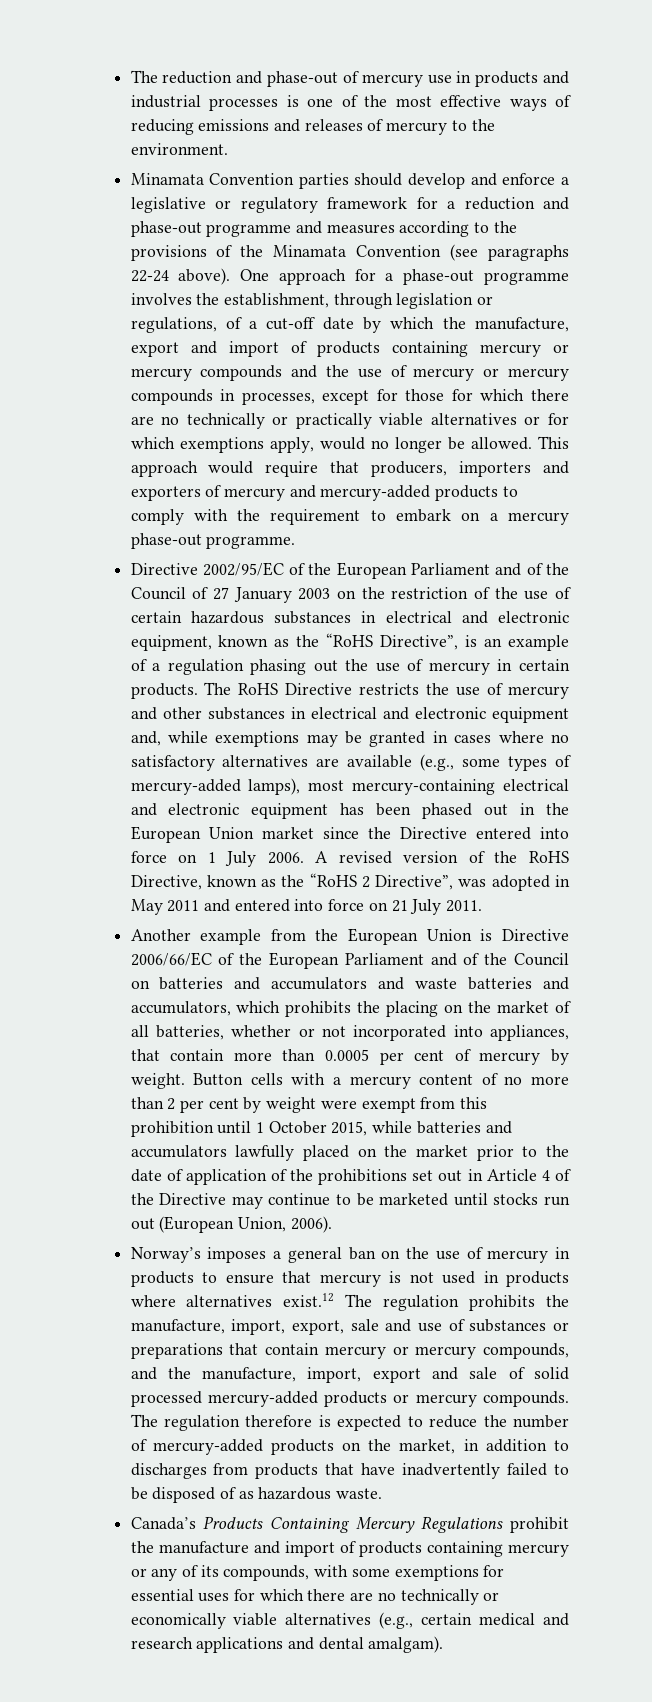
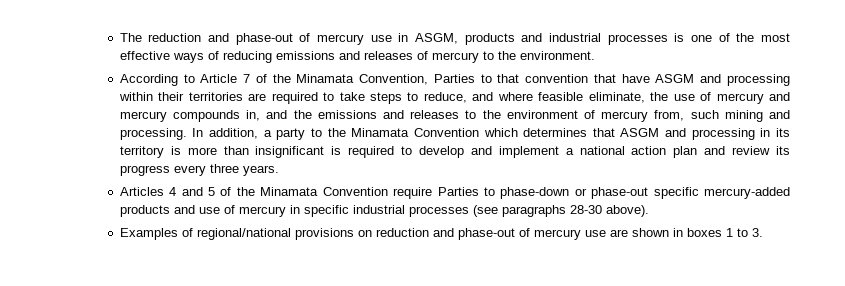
(472, 77) none -> [415,33,459,44] ASGM,
[130,173,569,189] [130,197,569,213] [130,221,517,237] [130,244,570,261] [130,268,569,285] [130,293,494,309] [130,317,569,333] [130,341,569,357] [130,365,569,381] [130,389,569,405] [130,413,569,429] [130,436,569,453] [130,461,569,477] [130,485,518,501] [130,509,569,525] [130,533,296,549] [130,562,569,579] [130,587,571,603] [130,611,569,624] [130,633,569,651] [130,659,570,675] [130,682,420,699] Minamata Convention parties should develop and enforce a legislative or regulatory framework for a reduction and phase-out programme and measures according to the provisions of the Minamata Convention (see paragraphs 22-24 above). One approach for a phase-out programme involves the establishment, through legislation or regulations, of a cut-off date by which the manufacture, export and import of products containing mercury or mercury compounds and the use of mercury or mercury compounds in processes, except for those for which there are no technically or practically viable alternatives or for which exemptions apply, would no longer be allowed. This approach would require that producers, importers and exporters of mercury and mercury-added products to comply with the requirement to embark on a mercury phase-out programme. // Directive 2002/95/EC of the European Parliament and of the Council of 27 January 2003 on the restriction of the use of certain hazardous substances in electrical and electronic equipment, known as the “RoHS Directive”, is an example of a regulation phasing out the use of mercury in certain products. The RoHS Directive restricts -> [119,74,790,86] [118,92,645,104] According to Article 7 of the Minamata Convention, Parties to that convention that have ASGM and processing within their territories are required to take steps to reduce, and where feasible eliminate,
[162,707,569,723] [130,731,570,747] [130,754,572,771] [130,778,569,795] [130,803,569,819] [130,826,569,843] [130,851,569,867] [130,873,570,891] [130,899,483,915] [130,928,569,945] [130,952,569,969] [130,977,570,990] [130,1001,571,1017] [130,1025,569,1041] [130,1049,569,1065] [130,1073,569,1089] [130,1097,488,1113] [130,1121,512,1137] [130,1145,569,1161] [130,1169,571,1185] [130,1193,570,1209] [130,1216,332,1233] [130,1247,570,1263] [130,1271,569,1287] [130,1293,570,1311] [130,1319,569,1335] [130,1343,569,1359] [130,1367,569,1383] [130,1391,569,1407] [130,1414,569,1431] [130,1439,569,1455] [130,1463,570,1479] [130,1487,383,1503] [130,1516,569,1533] [130,1541,569,1557] [130,1565,505,1581] [130,1589,500,1605] [130,1612,569,1629] [130,1636,444,1653] other substances in electrical and electronic equipment and, while exemptions may be granted in cases where no satisfactory alternatives are available (e.g., some types of mercury-added lamps), most mercury-containing electrical and electronic equipment has been phased out in the European Union market since the Directive entered into force on 1 July 2006. A revised version of the RoHS Directive, known as the “RoHS 2 Directive”, was adopted in May 2011 and entered into force on 21 July 2011. // Another example from the European Union is Directive 2006/66/EC of the European Parliament and of the Council on batteries and accumulators and waste batteries and accumulators, which prohibits the placing on the market of all batteries, whether or not incorporated into appliances, that contain more than 0.0005 per cent of mercury by weight. Button cells with a mercury content of no more than 2 per cent by weight were exempt from this prohibition until 1 October 2015, while batteries and accumulators lawfully placed on the market prior to the date of application of the prohibitions set out in Article 4 of the Directive may continue to be marketed until stocks run out (European Union, 2006). // Norway’s imposes a general ban on the use of mercury in products to ensure that mercury is not used in products where alternatives exist.12 The regulation prohibits the manufacture, import, export, sale and use of substances or preparations that contain mercury or mercury compounds, and the manufacture, import, export and sale of solid processed mercury-added products or mercury compounds. The regulation therefore is expected to reduce the number of mercury-added products on the market, in addition to discharges from products that have inadvertently failed to be disposed of as hazardous waste. // Canada’s Products Containing Mercury Regulations prohibit the manufacture and import of products containing mercury or any of its compounds, with some exemptions for essential uses for which there are no technically or economically viable alternatives (e.g., certain medical and research applications and dental amalgam). -> [119,110,790,122] [119,128,790,140] [119,146,791,158] [119,164,279,176] [119,187,790,199] [119,205,649,217] [119,228,763,240] mercury compounds in, and the emissions and releases to the environment of mercury from, such mining and processing. In addition, a party to the Minamata Convention which determines that ASGM and processing in its territory is more than insignificant is required to develop and implement a national action plan and review its progress every three years. // Articles 4 and 5 of the Minamata Convention require Parties to phase-down or phase-out specific mercury-added products and use of mercury in specific industrial processes (see paragraphs 28-30 above). // Examples of regional/national provisions on reduction and phase-out of mercury use are shown in boxes 1 to 3.

